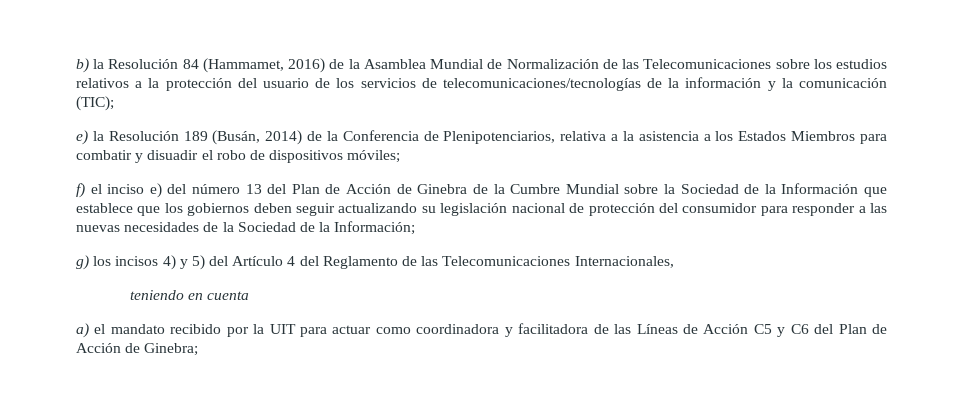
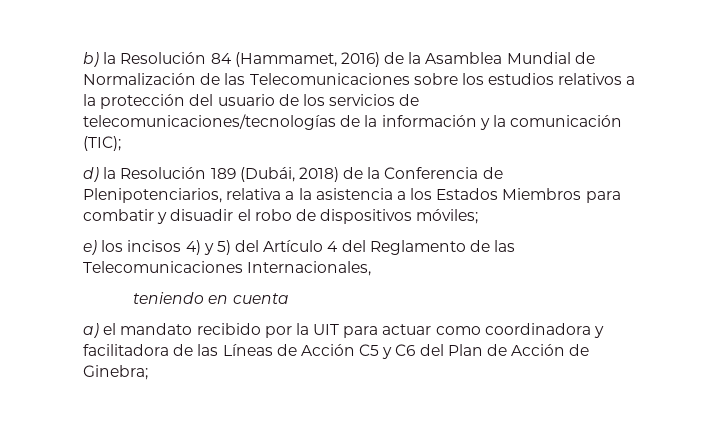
[76,130,88,145] e) -> [83,167,99,182] d)
[212,130,303,145] (Busán, 2014) -> [239,167,339,182] (Dubái, 2018)
[76,183,887,198] [76,203,887,216] [76,221,416,235] [76,255,89,270] f) el inciso e) del número 13 del Plan de Acción de Ginebra de la Cumbre Mundial sobre la Sociedad de la Información que establece que los gobiernos deben seguir actualizando su legislación nacional de protección del consumidor para responder a las nuevas necesidades de la Sociedad de la Información; // g) -> [83,240,97,255] e)

